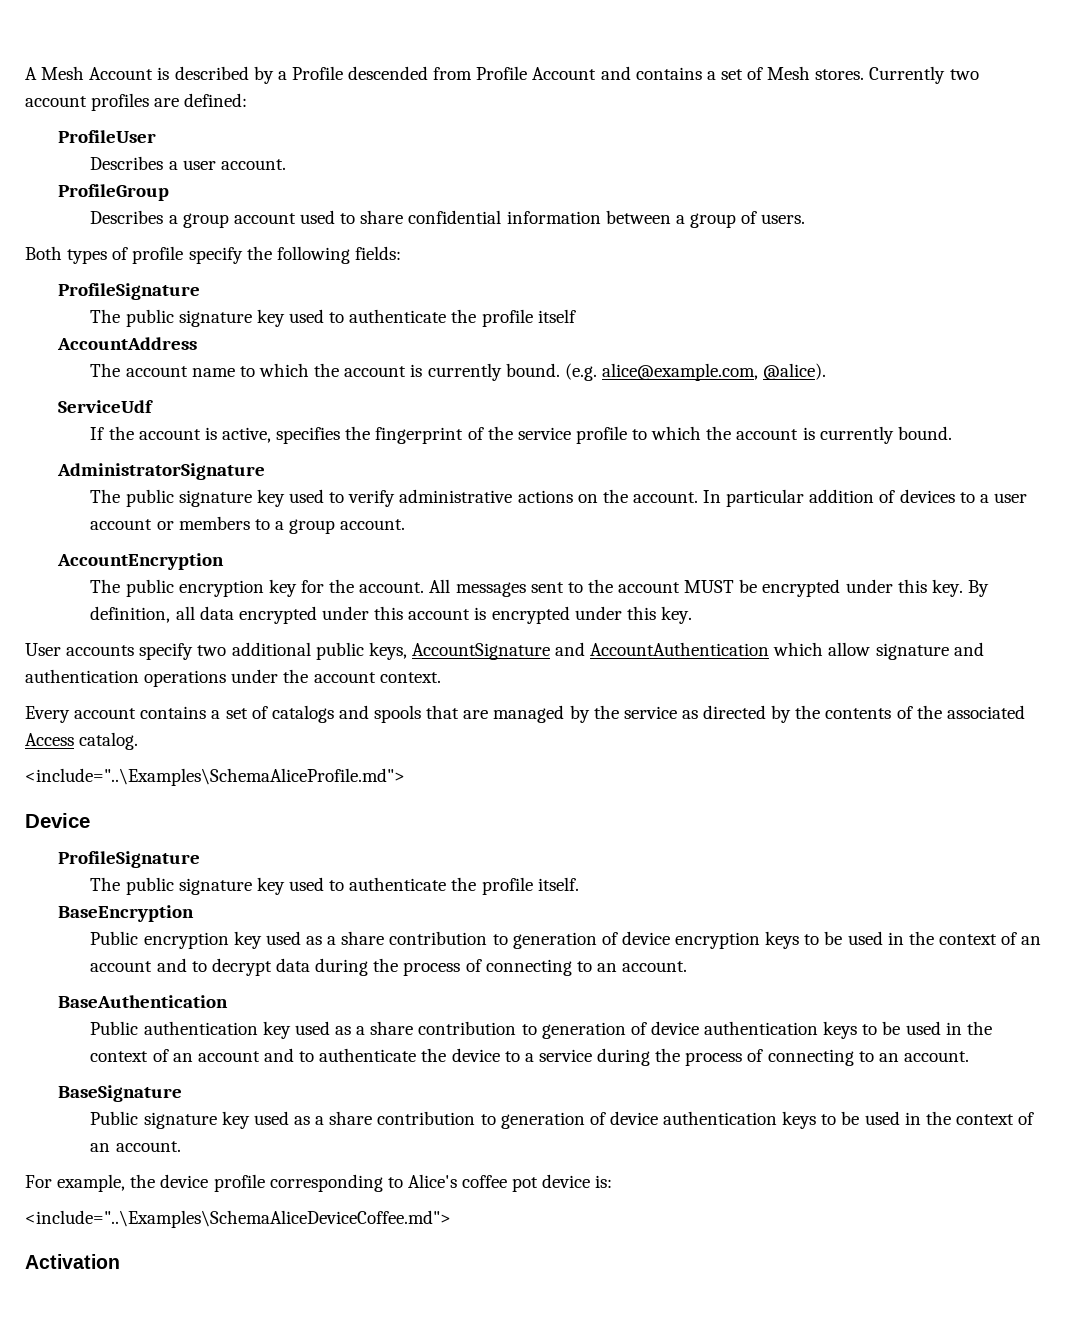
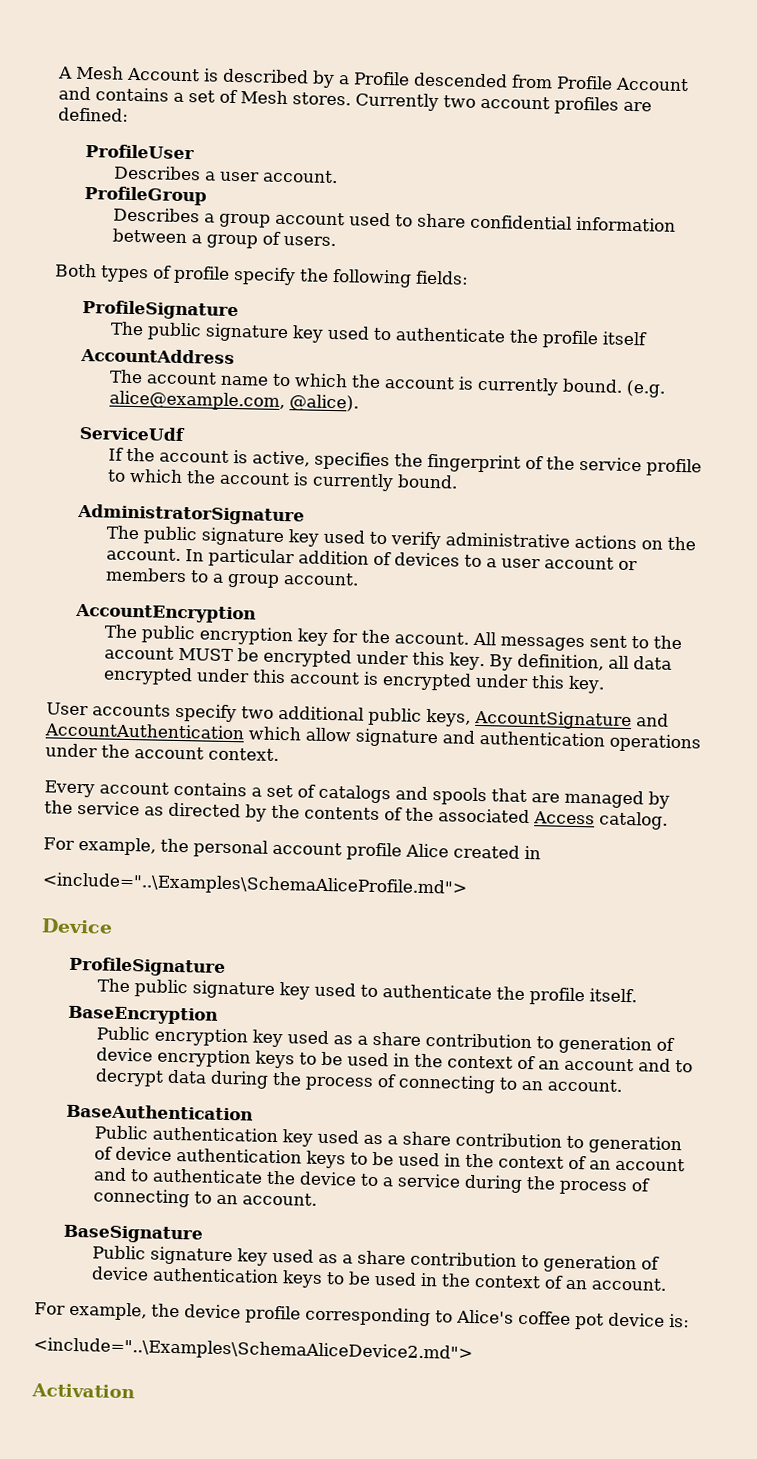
(139, 741) none -> [43,836,541,861] // For example, the personal account profile Alice created in
[25,1210,451,1228] <include="..\Examples\SchemaAliceDeviceCoffee.md"> -> [33,1337,473,1364] <include="..\Examples\SchemaAliceDevice2.md">

